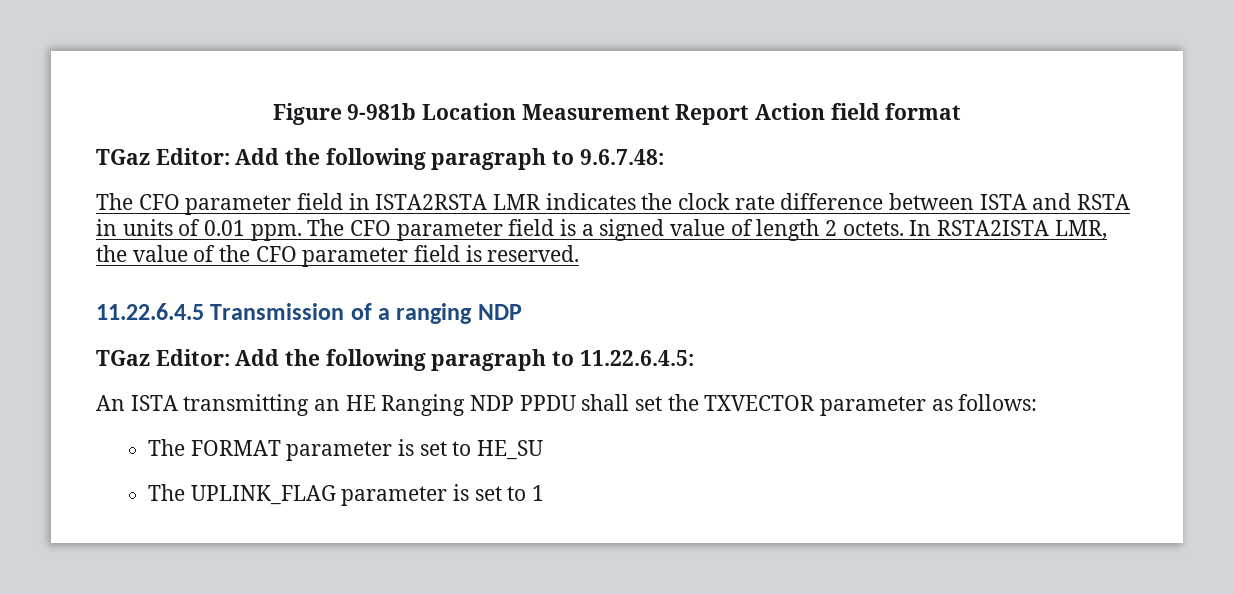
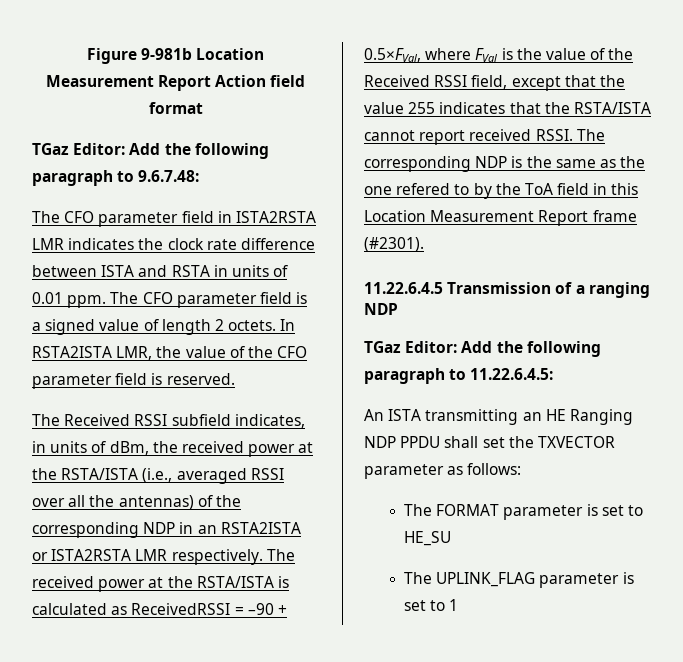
(580, 253) none -> [32,414,305,428] [32,441,314,457] [32,468,284,484] [32,495,241,510] [32,522,301,538] [32,549,295,565] [32,576,289,592] [32,603,287,615] [364,48,634,62] [364,75,625,91] [364,102,651,114] [364,129,605,145] [364,156,646,172] [364,183,639,199] [364,210,637,226] [364,237,424,252] // The Received RSSI subfield indicates, in units of dBm, the received power at the RSTA/ISTA (i.e., averaged RSSI over all the antennas) of the corresponding NDP in an RSTA2ISTA or ISTA2RSTA LMR respectively. The received power at the RSTA/ISTA is calculated as ReceivedRSSI = –90 + 0.5×FVal, where FVal is the value of the Received RSSI field, except that the value 255 indicates that the RSTA/ISTA cannot report received RSSI. The corresponding NDP is the same as the one refered to by the ToA field in this Location Measurement Report frame (#2301).

